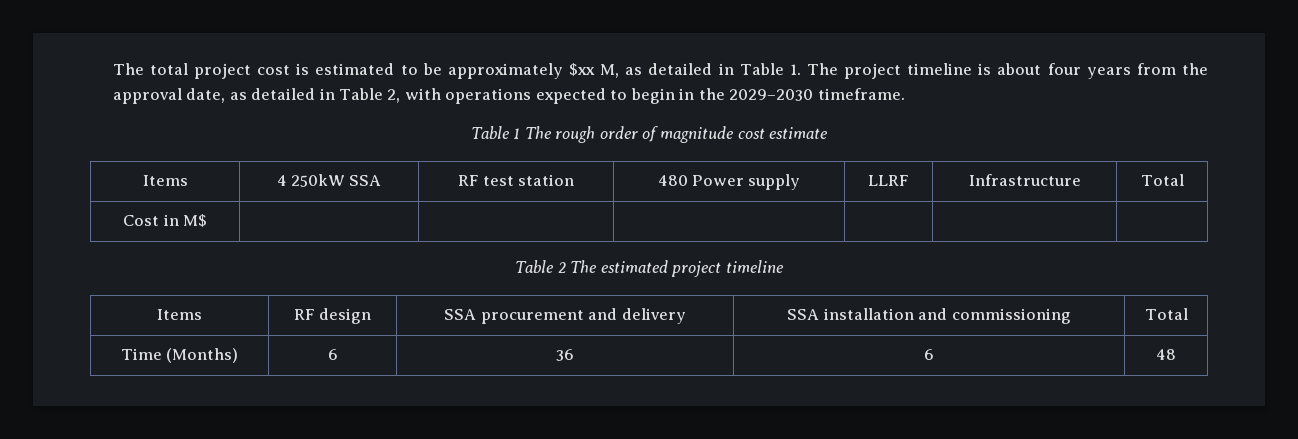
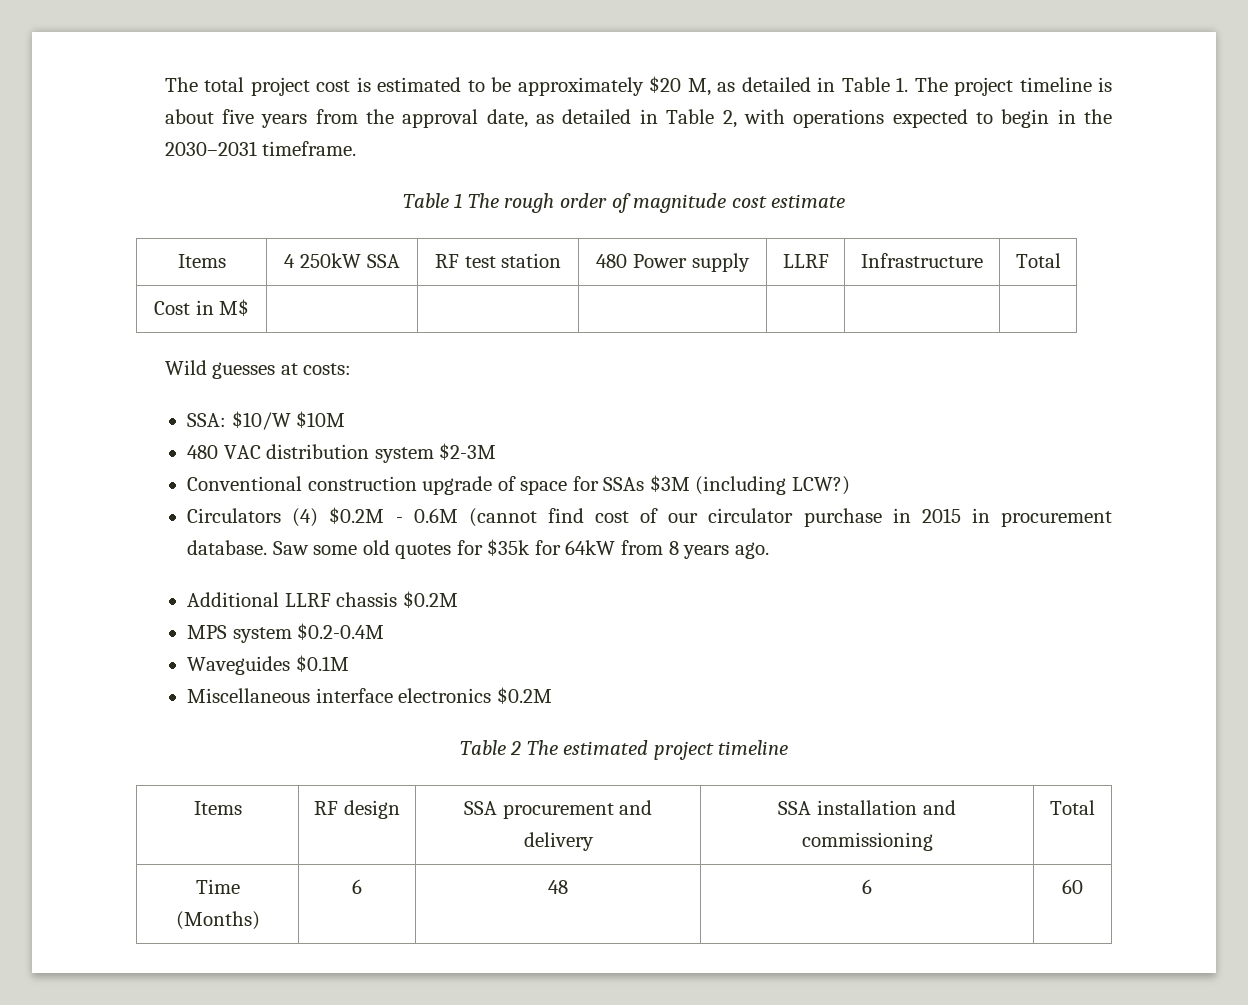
[568,63,595,76] $xx -> [649,76,682,93] $20
[1047,63,1081,75] four -> [222,109,255,124] five
[729,89,814,101] 2029–2030 -> [164,141,257,156] 2030–2031
(207, 220) none -> [164,360,352,379] [187,411,346,430] [187,443,497,463] [187,475,851,495] [187,507,1112,527] [187,539,769,559] [187,591,458,608] [187,623,385,643] [187,655,349,675] [187,687,552,704] // Wild guesses at costs: // SSA: $10/W $10M // 480 VAC distribution system $2-3M // Conventional construction upgrade of space for SSAs $3M (including LCW?) // Circulators (4) $0.2M - 0.6M (cannot find cost of our circulator purchase in 2015 in procurement database. Saw some old quotes for $35k for 64kW from 8 years ago. // Additional LLRF chassis $0.2M // MPS system $0.2-0.4M // Waveguides $0.1M // Miscellaneous interface electronics $0.2M
[556,349,574,361] [924,349,934,360] [1156,349,1176,360] 36 | 6 | 48 -> [548,880,568,894] [862,879,872,894] [1062,879,1083,894] 48 | 6 | 60

